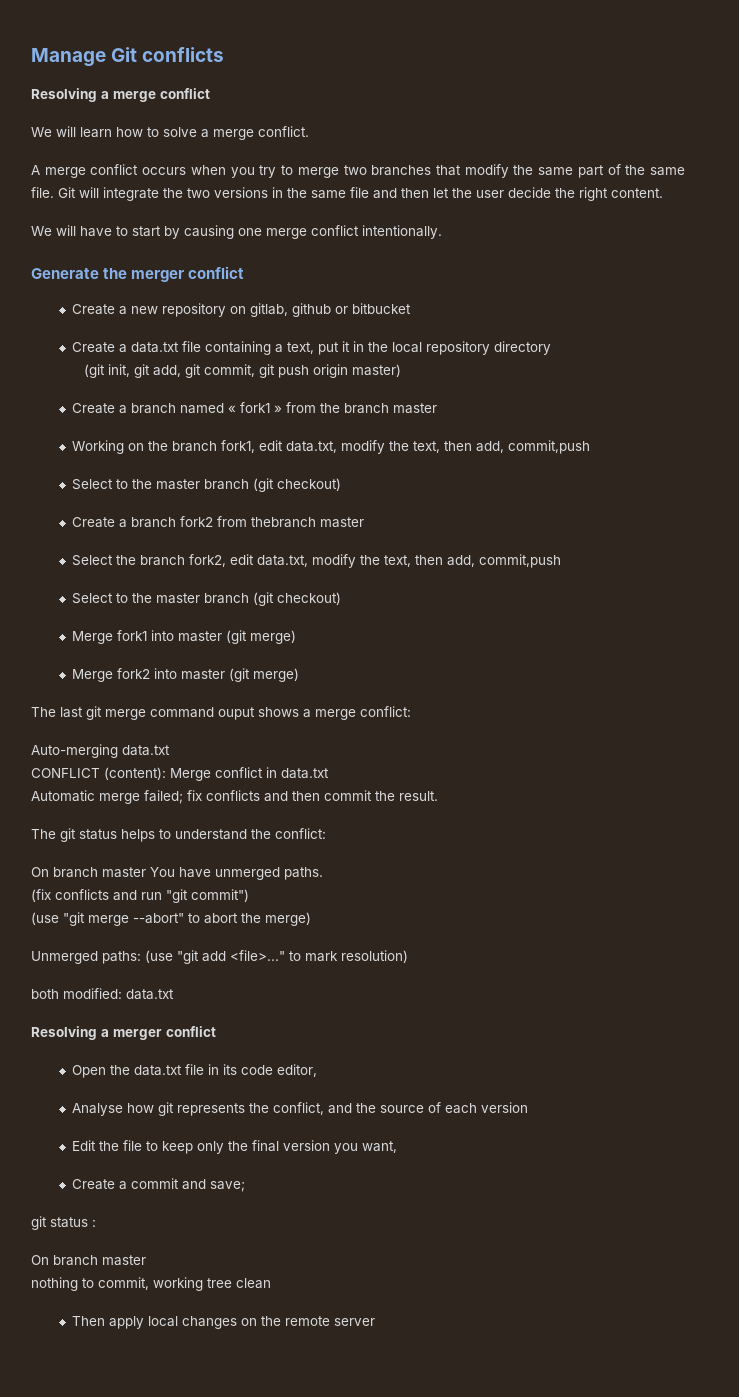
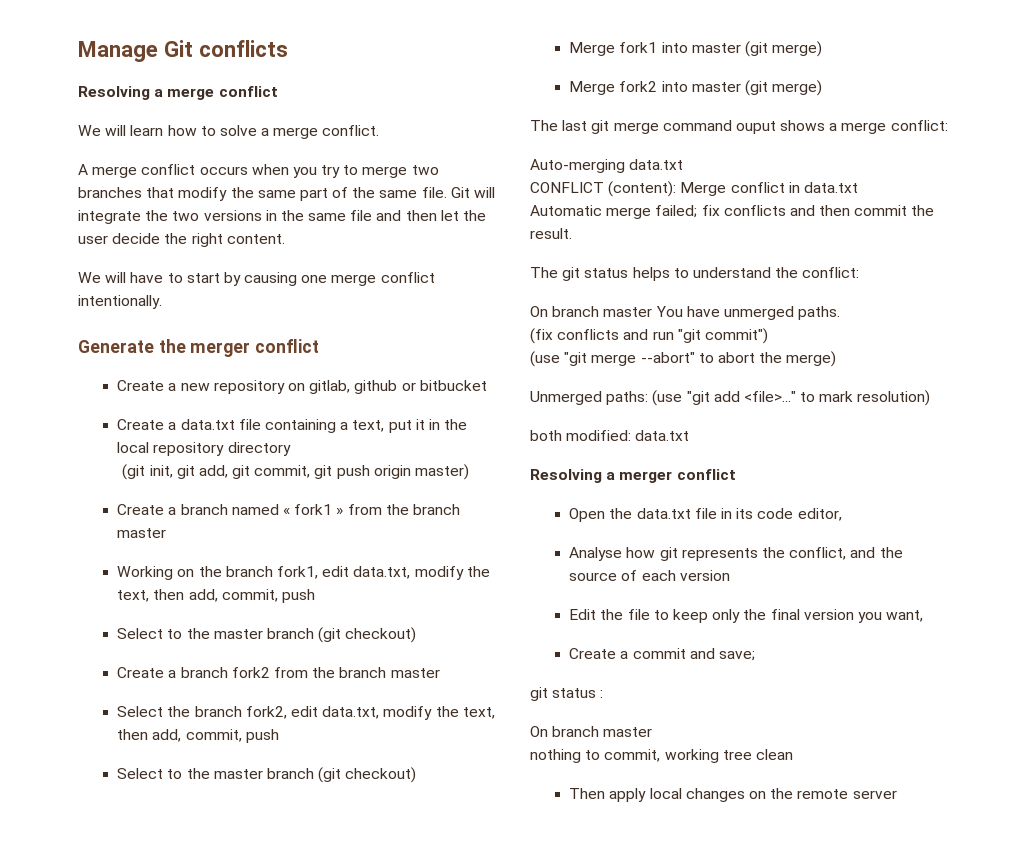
[508,440,591,454] commit,push -> [221,589,315,603] commit, push
[251,517,317,528] thebranch -> [312,667,387,678] the branch
[479,554,562,568] commit,push -> [185,729,279,743] commit, push

